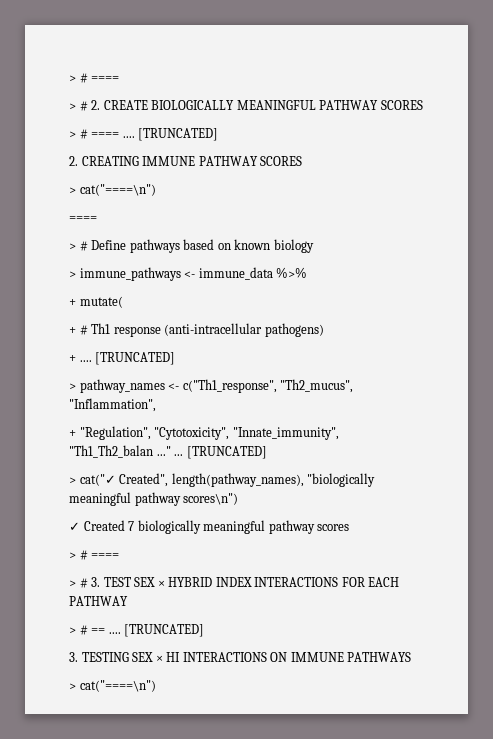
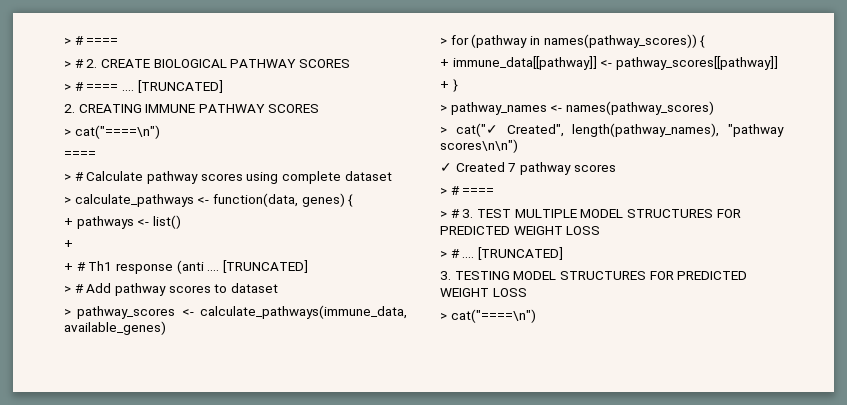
[151,100,316,110] BIOLOGICALLY MEANINGFUL -> [153,59,227,68] BIOLOGICAL
[91,239,314,253] [69,267,308,281] [69,296,123,308] Define pathways based on known biology // > immune_pathways <- immune_data %>% // + mutate( -> [86,171,392,184] [64,193,354,207] [64,215,181,229] [64,240,73,248] Calculate pathway scores using complete dataset // > calculate_pathways <- function(data, genes) { // + pathways <- list() // +
[164,323,324,337] [69,355,76,362] (anti-intracellular pathogens) // + -> [176,260,204,274] (anti
[79,379,354,393] [69,398,156,412] [69,426,339,440] [69,445,267,459] pathway_names <- c("Th1_response", "Th2_mucus", "Inflammation", // + "Regulation", "Cytotoxicity", "Innate_immunity", "Th1_Th2_balan ..." ... [TRUNCATED] -> [74,283,278,296] [64,305,407,319] [64,321,166,335] [440,34,706,48] [440,56,778,70] [440,79,458,92] [440,101,714,115] # Add pathway scores to dataset // > pathway_scores <- calculate_pathways(immune_data, available_genes) // > for (pathway in names(pathway_scores)) { // + immune_data[[pathway]] <- pathway_scores[[pathway]] // + } // > pathway_names <- names(pathway_scores)
[307,473,376,487] [69,492,239,506] "biologically meaningful pathway scores\n") -> [728,124,784,137] [440,139,518,153] "pathway scores\n\n")
[137,520,266,534] biologically meaningful -> (517, 167) none
[134,577,400,587] [69,596,128,606] [69,625,106,635] SEX × HYBRID INDEX INTERACTIONS FOR EACH PATHWAY // > # == -> [514,209,741,218] [440,226,601,235] [440,249,460,258] MULTIPLE MODEL STRUCTURES FOR PREDICTED WEIGHT LOSS // > #
[132,652,412,662] SEX × HI INTERACTIONS ON IMMUNE PATHWAYS -> [513,271,748,280] [440,288,527,297] MODEL STRUCTURES FOR PREDICTED WEIGHT LOSS

